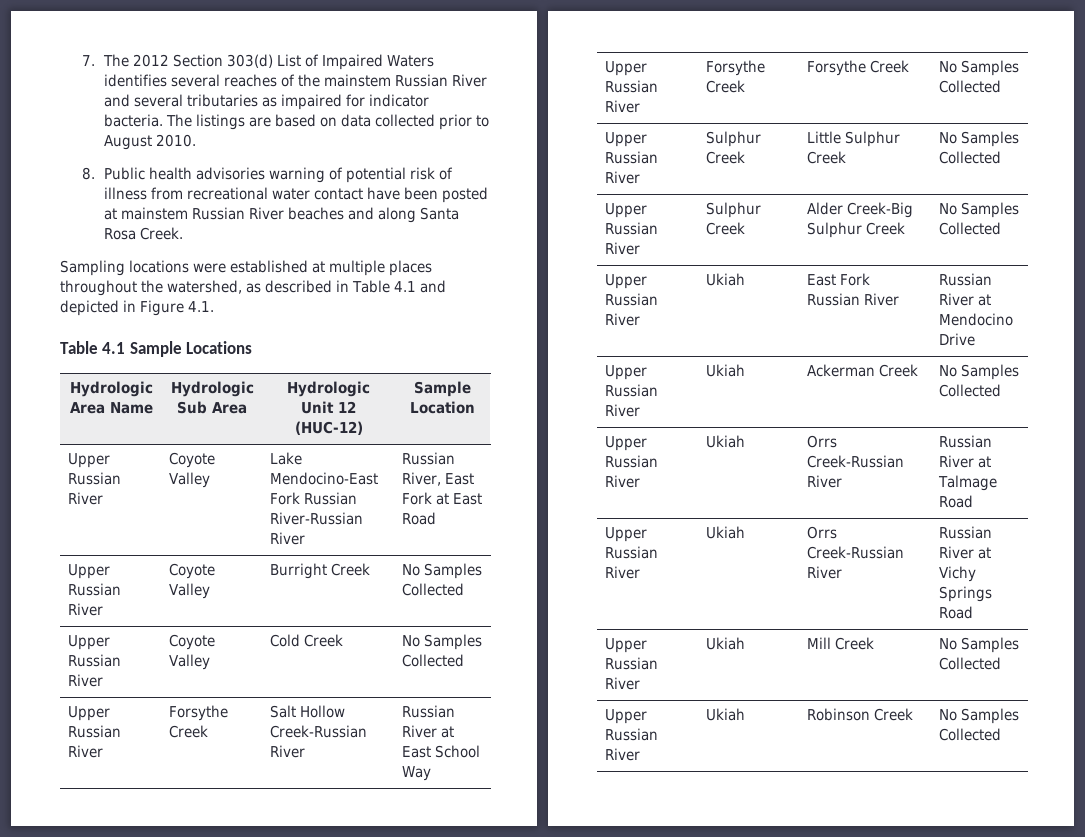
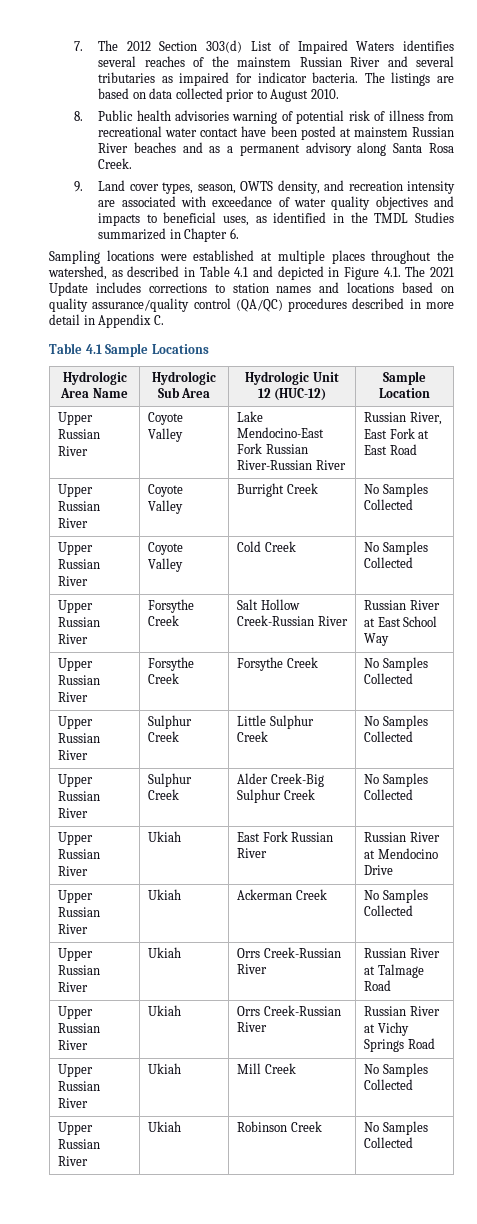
(375, 213) none -> [209,142,352,156] as a permanent advisory
(184, 233) none -> [73,180,455,194] [98,196,454,210] [98,212,455,226] [98,228,239,242] // 9. Land cover types, season, OWTS density, and recreation intensity are associated with exceedance of water quality objectives and impacts to beneficial uses, as identified in the TMDL Studies summarized in Chapter 6.
(214, 306) none -> [405,266,455,277] [49,282,455,296] [49,298,454,312] [49,314,164,328] The 2021 Update includes corrections to station names and locations based on quality assurance/quality control (QA/QC) procedures described in more detail in Appendix C.

